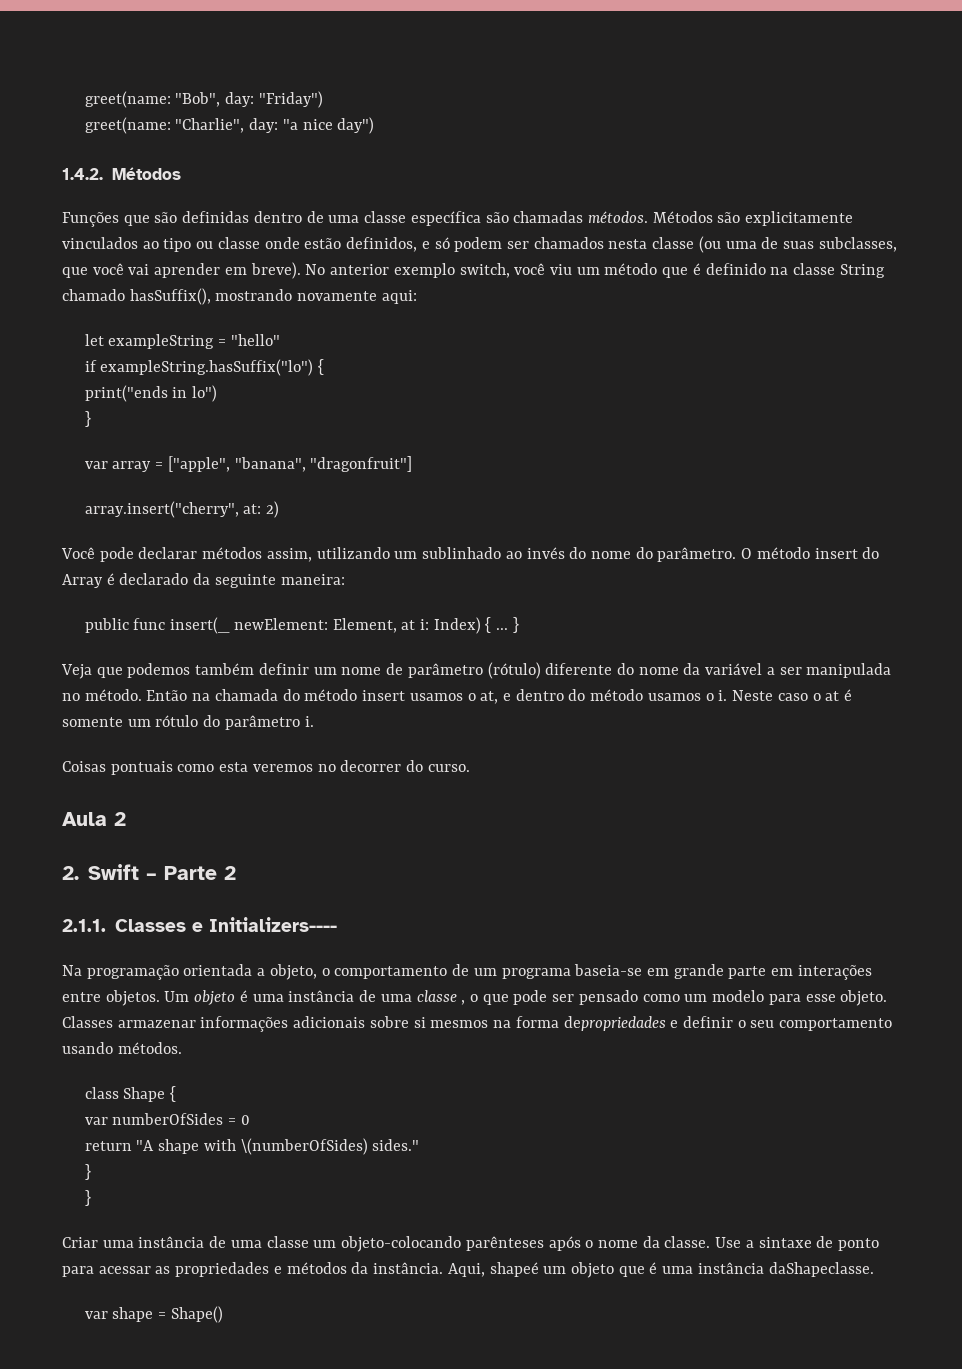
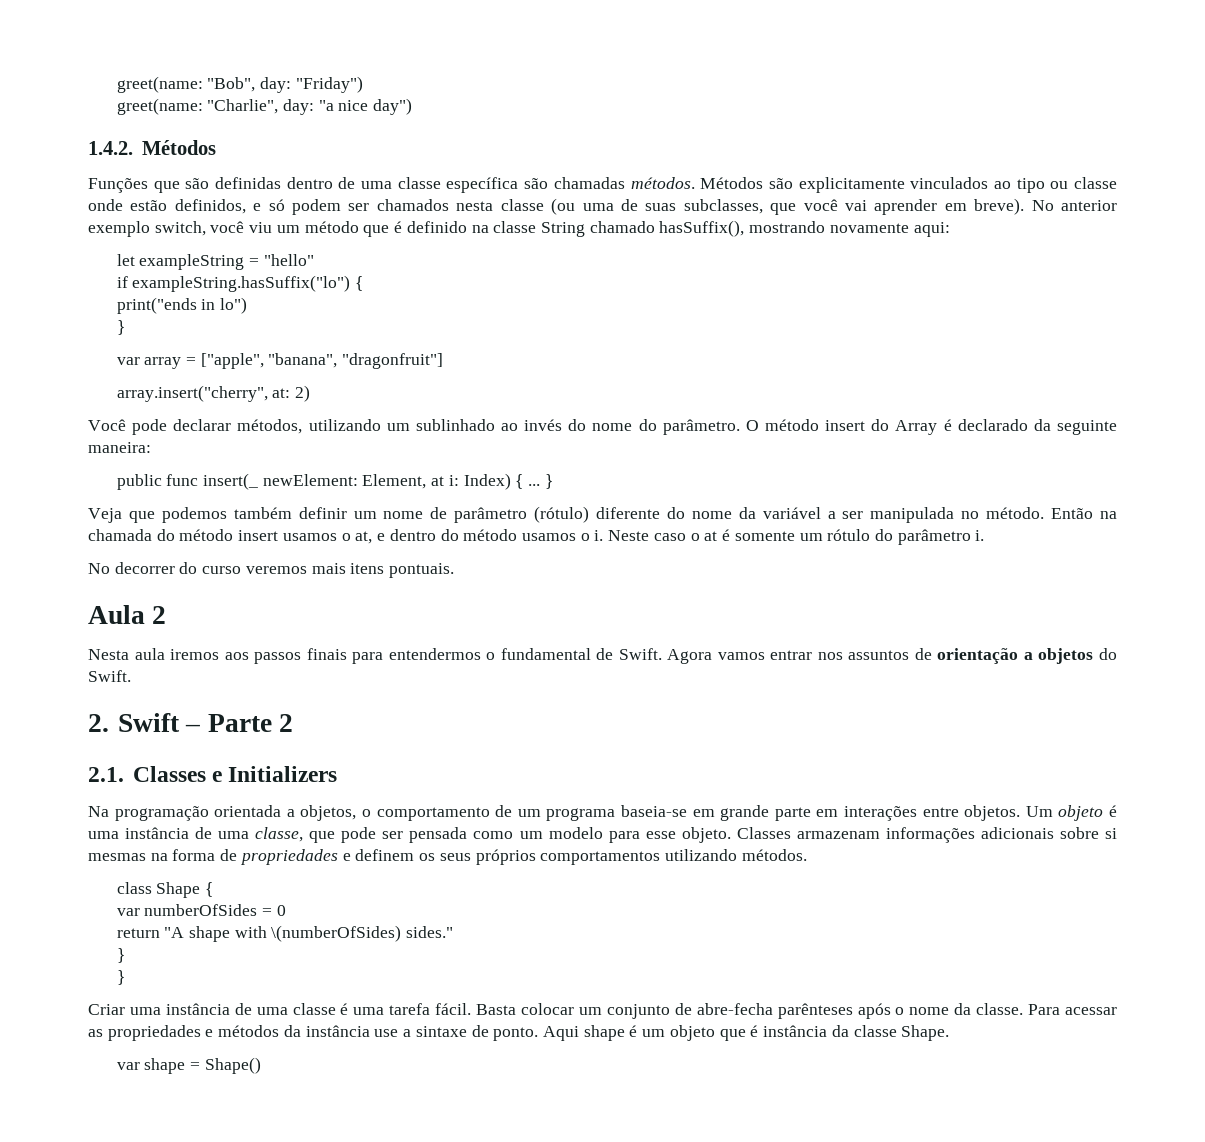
[202,547,312,562] métodos assim, -> [237,419,303,434] métodos,
[62,760,470,775] [62,812,126,826] Coisas pontuais como esta veremos no decorrer do curso. // Aula 2 -> [88,562,455,578] [88,605,167,624] [88,648,1117,664] [88,670,131,682] No decorrer do curso veremos mais itens pontuais. // Aula 2 // Nesta aula iremos aos passos finais para entendermos o fundamental de Swift. Agora vamos entrar nos assuntos de orientação a objetos do Swift.
[62,919,106,932] 2.1.1. -> [88,767,124,782] 2.1.
[208,917,337,932] Initializers---- -> [228,766,338,782] Initializers
[269,964,317,980] objeto, -> [300,805,357,821] objetos,
[416,990,478,1005] classe , o -> [255,827,304,842] classe,
[578,990,638,1005] pensado -> [409,827,468,843] pensada
[117,1020,196,1028] armazenar -> [796,831,880,839] armazenam
[430,1020,489,1028] mesmos -> [88,853,146,861] mesmas
[563,1016,893,1031] [62,1042,113,1054] depropriedades e definir o seu comportamento usando -> [220,849,737,865] de propriedades e definem os seus próprios comportamentos utilizando
[313,1236,462,1252] um objeto-colocando -> [340,1003,773,1019] é uma tarefa fácil. Basta colocar um conjunto de abre-fecha
[715,1236,880,1251] [62,1266,94,1277] Use a sintaxe de ponto para -> [1028,1004,1061,1015] Para
[373,1262,874,1278] instância. Aqui, shapeé um objeto que é uma instância daShapeclasse. -> [305,1025,950,1041] instância use a sintaxe de ponto. Aqui shape é um objeto que é instância da classe Shape.

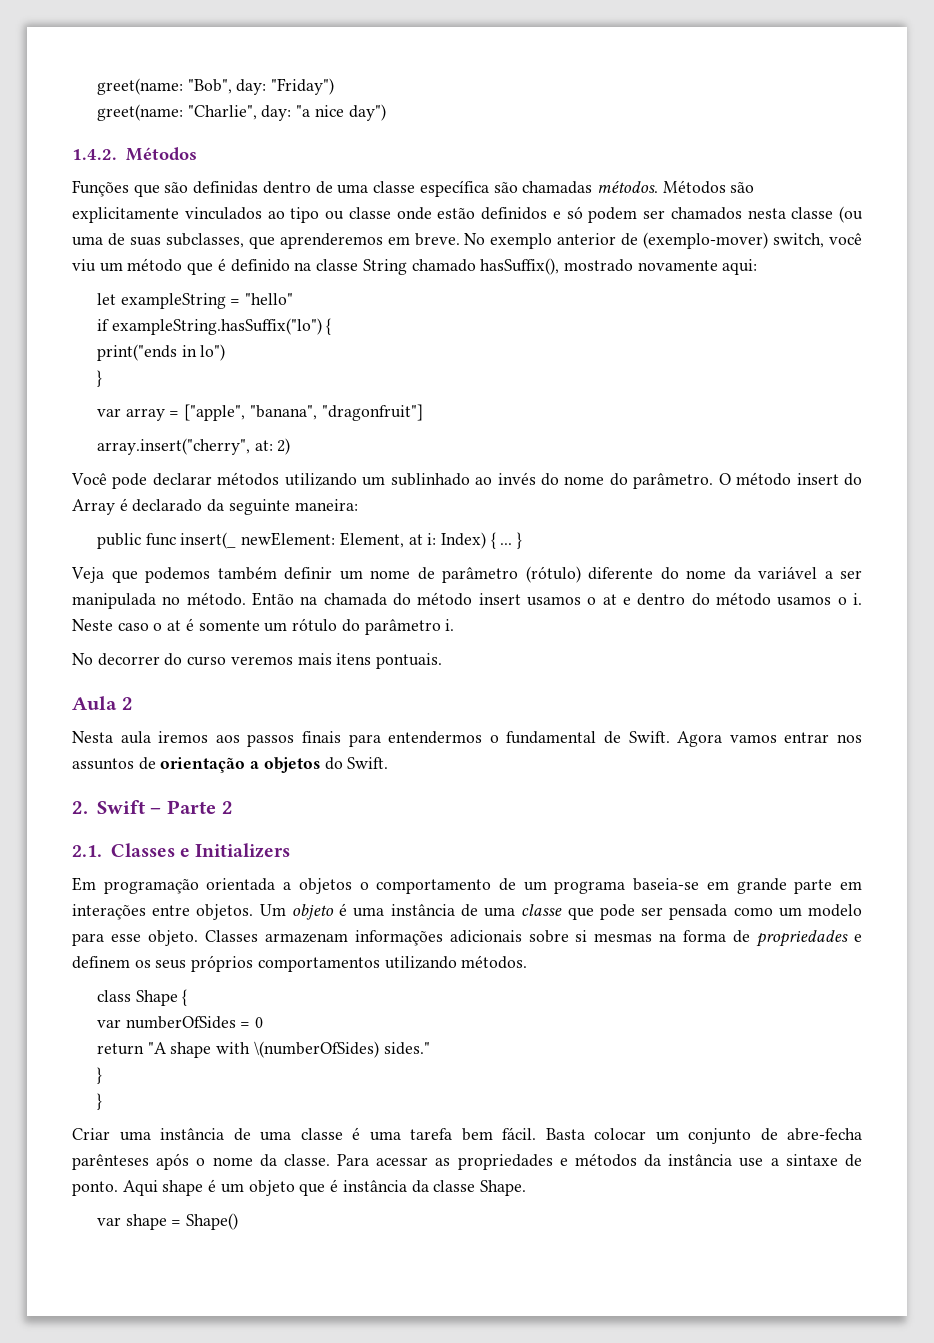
[174,199,246,214] definidos, -> [481,207,547,220] definidos
[803,198,1117,215] [88,221,150,237] você vai aprender em breve). No anterior exemplo -> [279,232,769,249] aprenderemos em breve. No exemplo anterior de (exemplo-mover)
[749,221,826,233] mostrando -> [563,259,633,272] mostrado
[237,419,303,434] métodos, -> [217,472,280,486] métodos
[355,531,373,544] at, -> [602,594,617,605] at
[88,806,109,817] Na -> [72,877,96,891] Em
[300,805,357,821] objetos, -> [298,878,352,894] objetos
[255,827,304,842] classe, -> [521,904,563,916] classe
(431, 1009) none -> [461,1128,493,1141] bem

